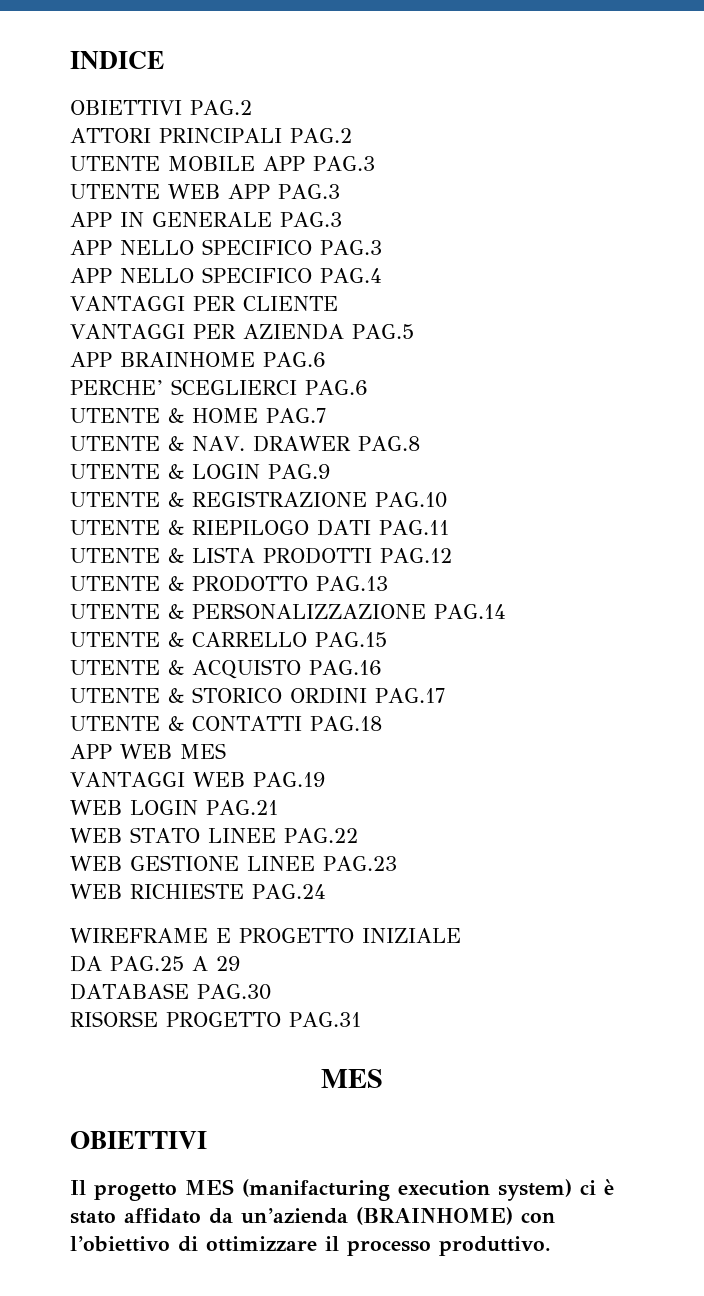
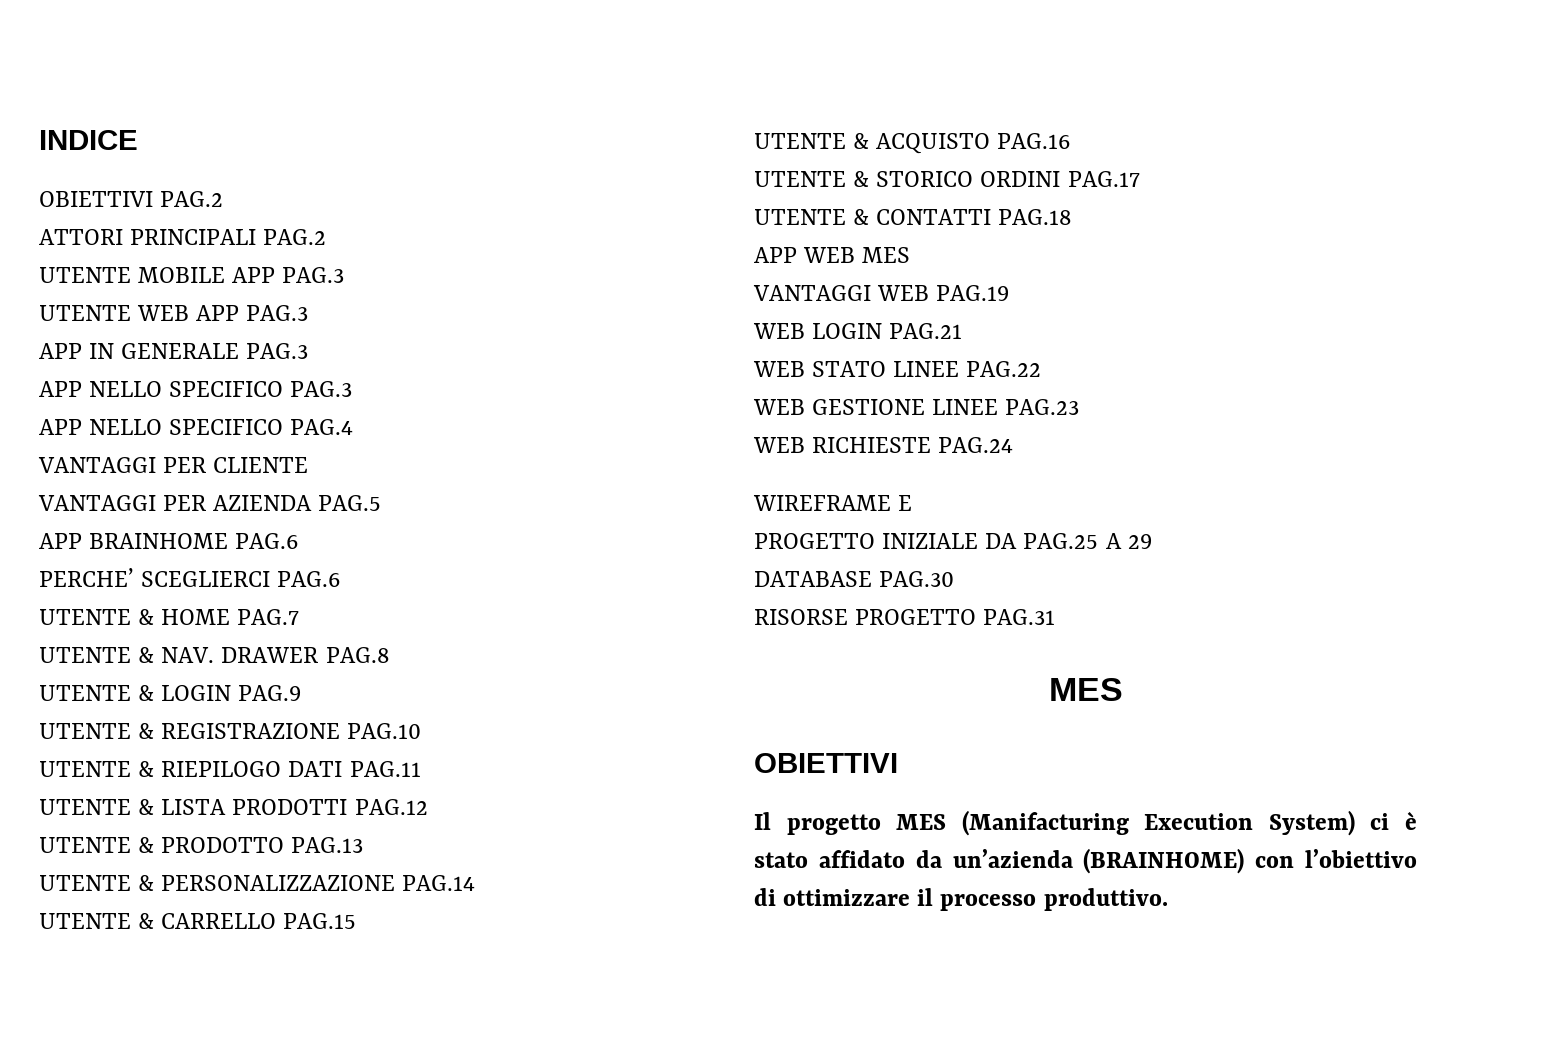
(231, 935) none -> (913, 503) //
(461, 935) // -> (979, 541) none
[242,1179,572,1201] (manifacturing execution system) -> [961,810,1355,836] (Manifacturing Execution System)

